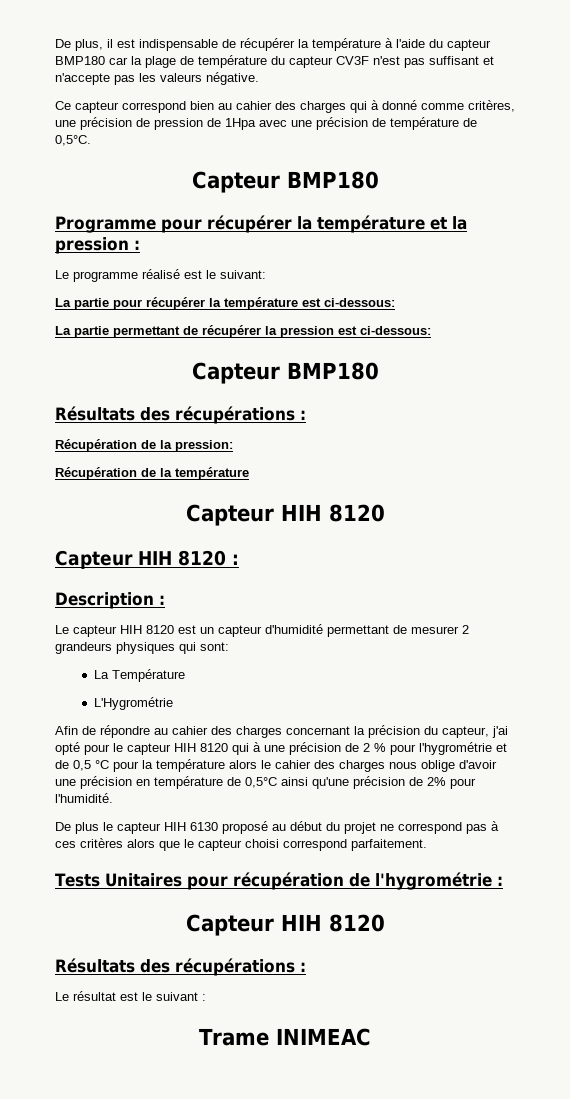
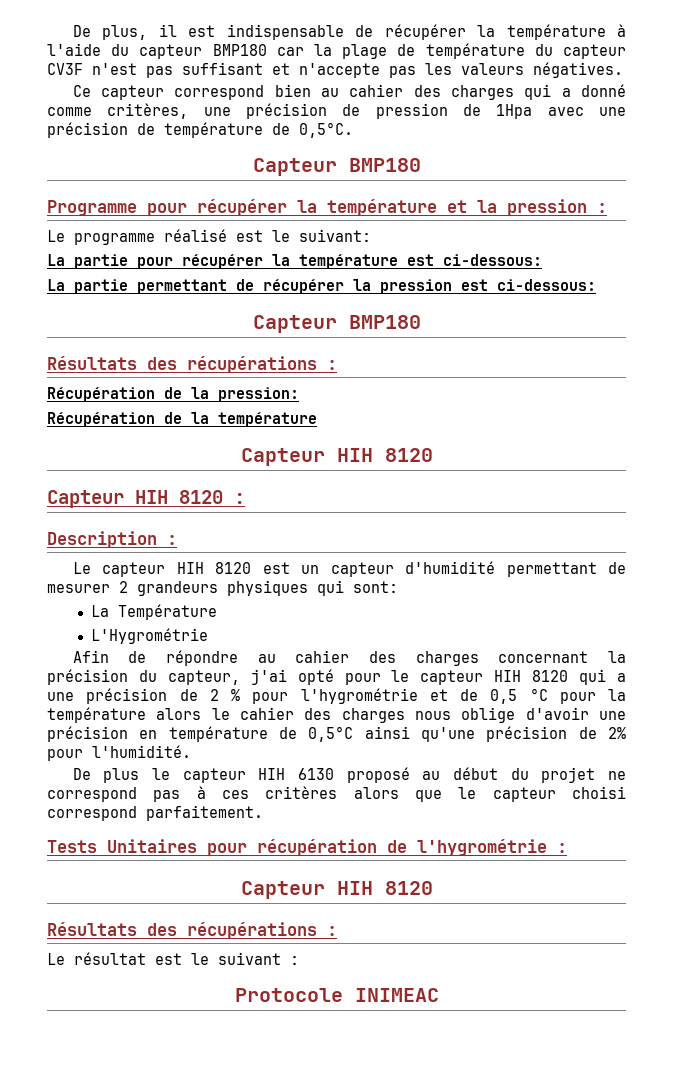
[206,72,259,85] négative. -> [533,62,623,78] négatives.
[371,100,379,110] à -> [561,88,571,97] a
[253,742,261,752] à -> [617,673,626,682] a
[198,1028,270,1046] Trame -> [234,988,343,1002] Protocole

